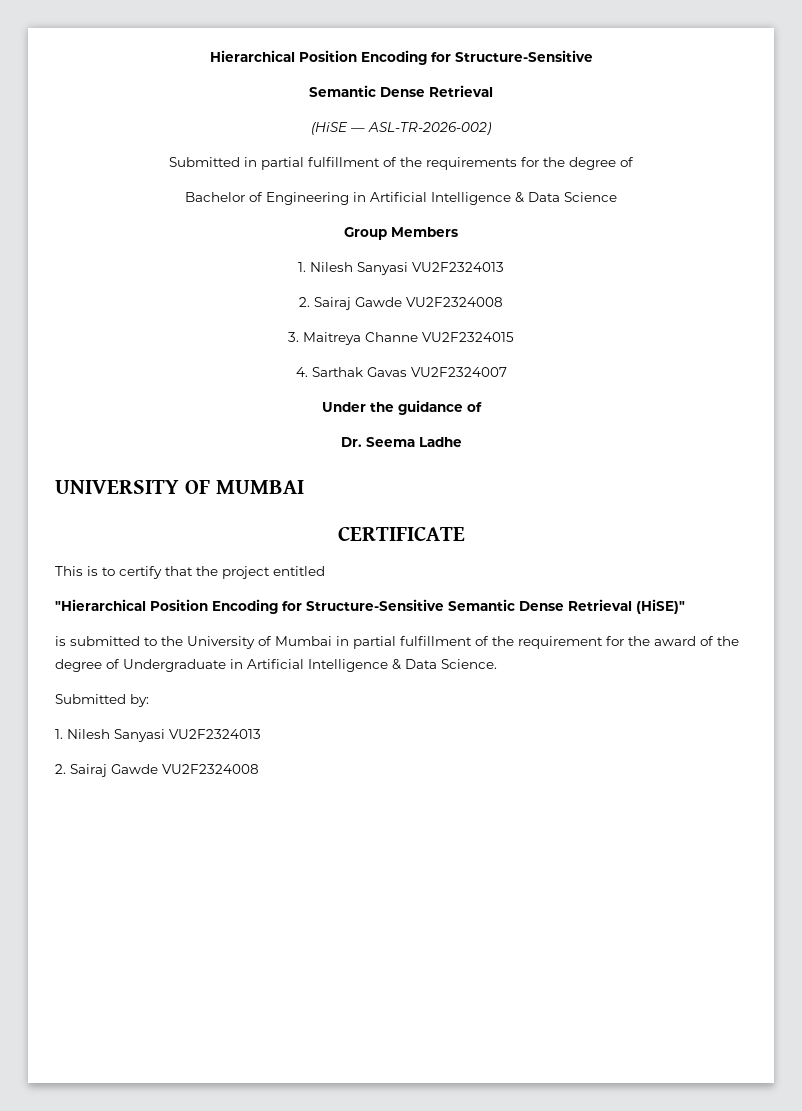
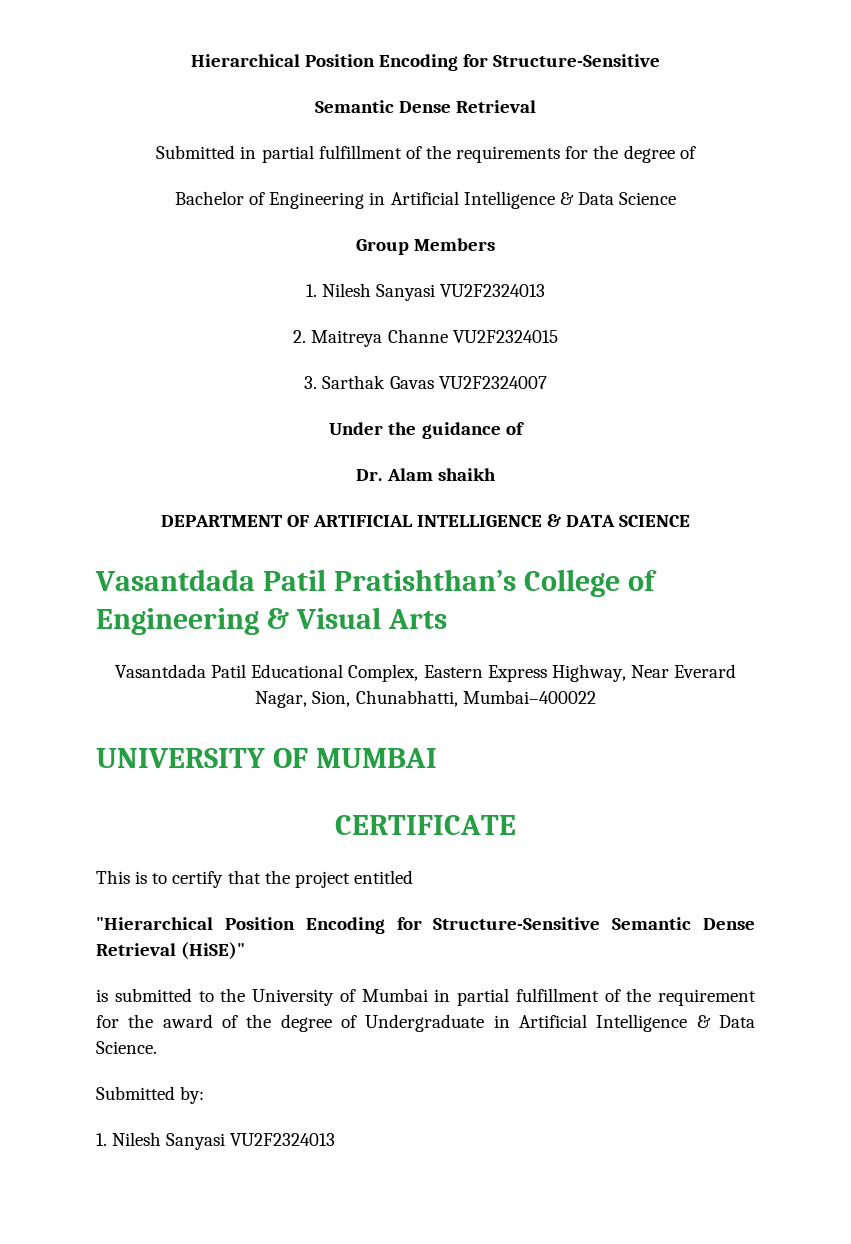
[311,122,491,135] // (HiSE — ASL-TR-2026-002) -> (537, 106) none
[314,297,503,310] [288,332,299,342] Sairaj Gawde VU2F2324008 // 3. -> (307, 336) none
[295,367,308,377] 4. -> [304,376,318,389] 3.
[365,437,462,447] Seema Ladhe -> [386,468,496,481] [160,514,691,527] [95,569,657,597] [96,607,447,635] [114,664,737,682] [255,690,596,708] Alam shaikh // DEPARTMENT OF ARTIFICIAL INTELLIGENCE & DATA SCIENCE // Vasantdada Patil Pratishthan’s College of Engineering & Visual Arts // Vasantdada Patil Educational Complex, Eastern Express Highway, Near Everard Nagar, Sion, Chunabhatti, Mumbai–400022
[55,764,259,777] // 2. Sairaj Gawde VU2F2324008 -> (336, 1139) none

